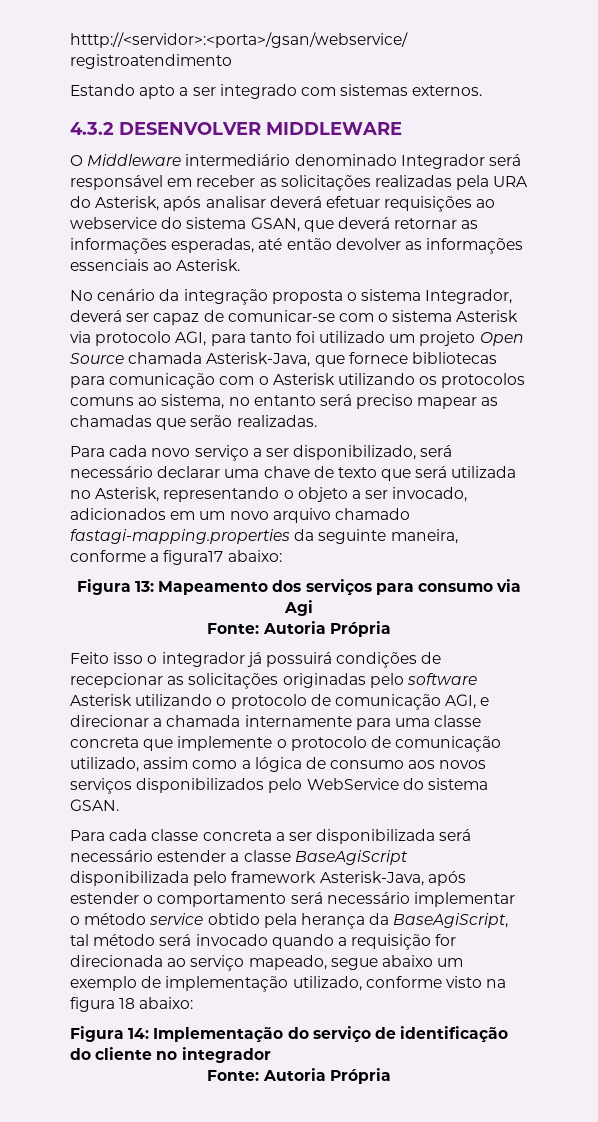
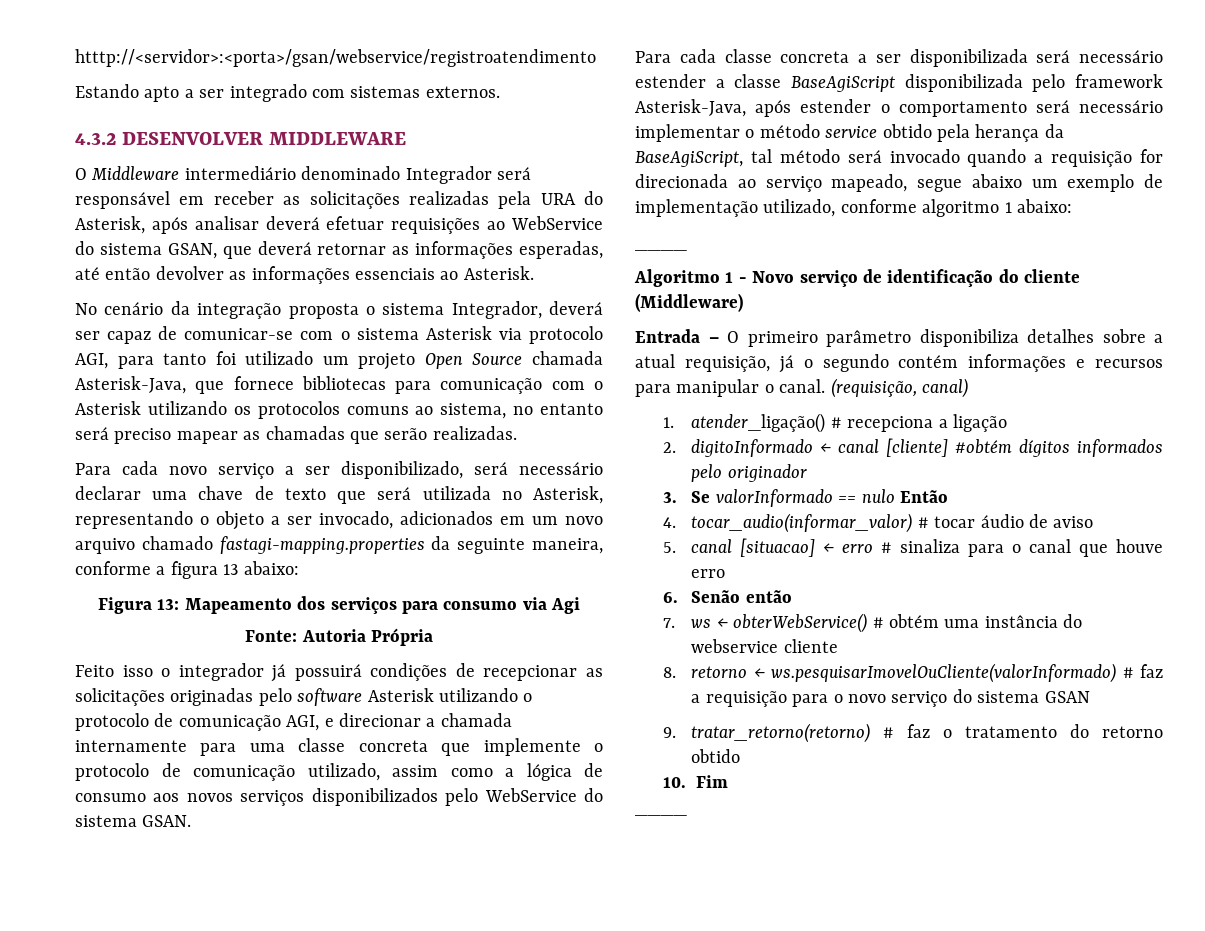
[70,217,157,229] webservice -> [511,216,604,230] WebService
[163,550,224,565] figura17 -> [170,561,239,579] figura 13
[445,976,507,988] [70,997,194,1012] [70,1026,309,1043] visto na figura 18 abaixo: // Figura 14: Implementação do -> [922,199,1072,217] [635,248,687,251] [634,269,795,287] algoritmo 1 abaixo: // ____ // Algoritmo 1 - Novo
[156,1047,271,1063] [207,1068,391,1084] no integrador // Fonte: Autoria Própria -> [635,293,743,312] [635,329,1163,347] [635,354,1163,373] [635,378,968,398] [663,413,1007,433] [663,438,1163,457] [691,464,807,482] [663,489,948,507] [663,513,1094,533] [663,538,1163,557] [691,569,726,578] [663,590,792,603] [663,613,1083,633] [691,639,838,653] [663,663,1163,683] [691,689,1090,707] [663,723,1163,743] [691,749,741,763] [663,775,729,788] [635,813,687,816] (Middleware) // Entrada – O primeiro parâmetro disponibiliza detalhes sobre a atual requisição, já o segundo contém informações e recursos para manipular o canal. (requisição, canal) // 1. atender_ligação() # recepciona a ligação // 2. digitoInformado ← canal [cliente] #obtém dígitos informados pelo originador // 3. Se valorInformado == nulo Então // 4. tocar_audio(informar_valor) # tocar áudio de aviso // 5. canal [situacao] ← erro # sinaliza para o canal que houve erro // 6. Senão então // 7. ws ← obterWebService() # obtém uma instância do webservice cliente // 8. retorno ← ws.pesquisarImovelOuCliente(valorInformado) # faz a requisição para o novo serviço do sistema GSAN // 9. tratar_retorno(retorno) # faz o tratamento do retorno obtido // 10. Fim // ____

